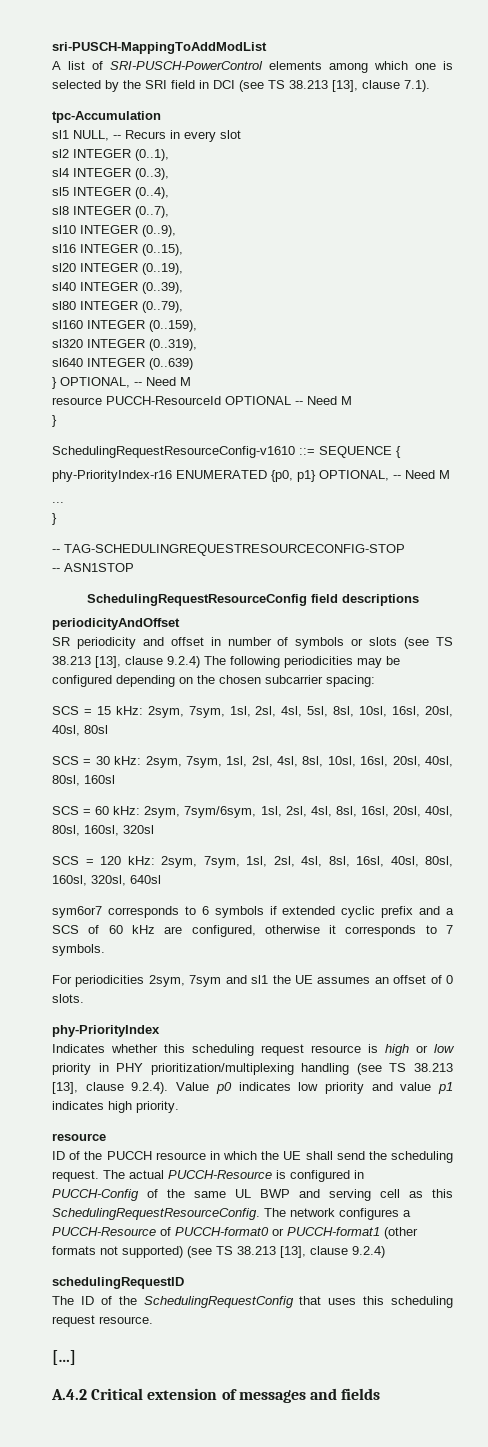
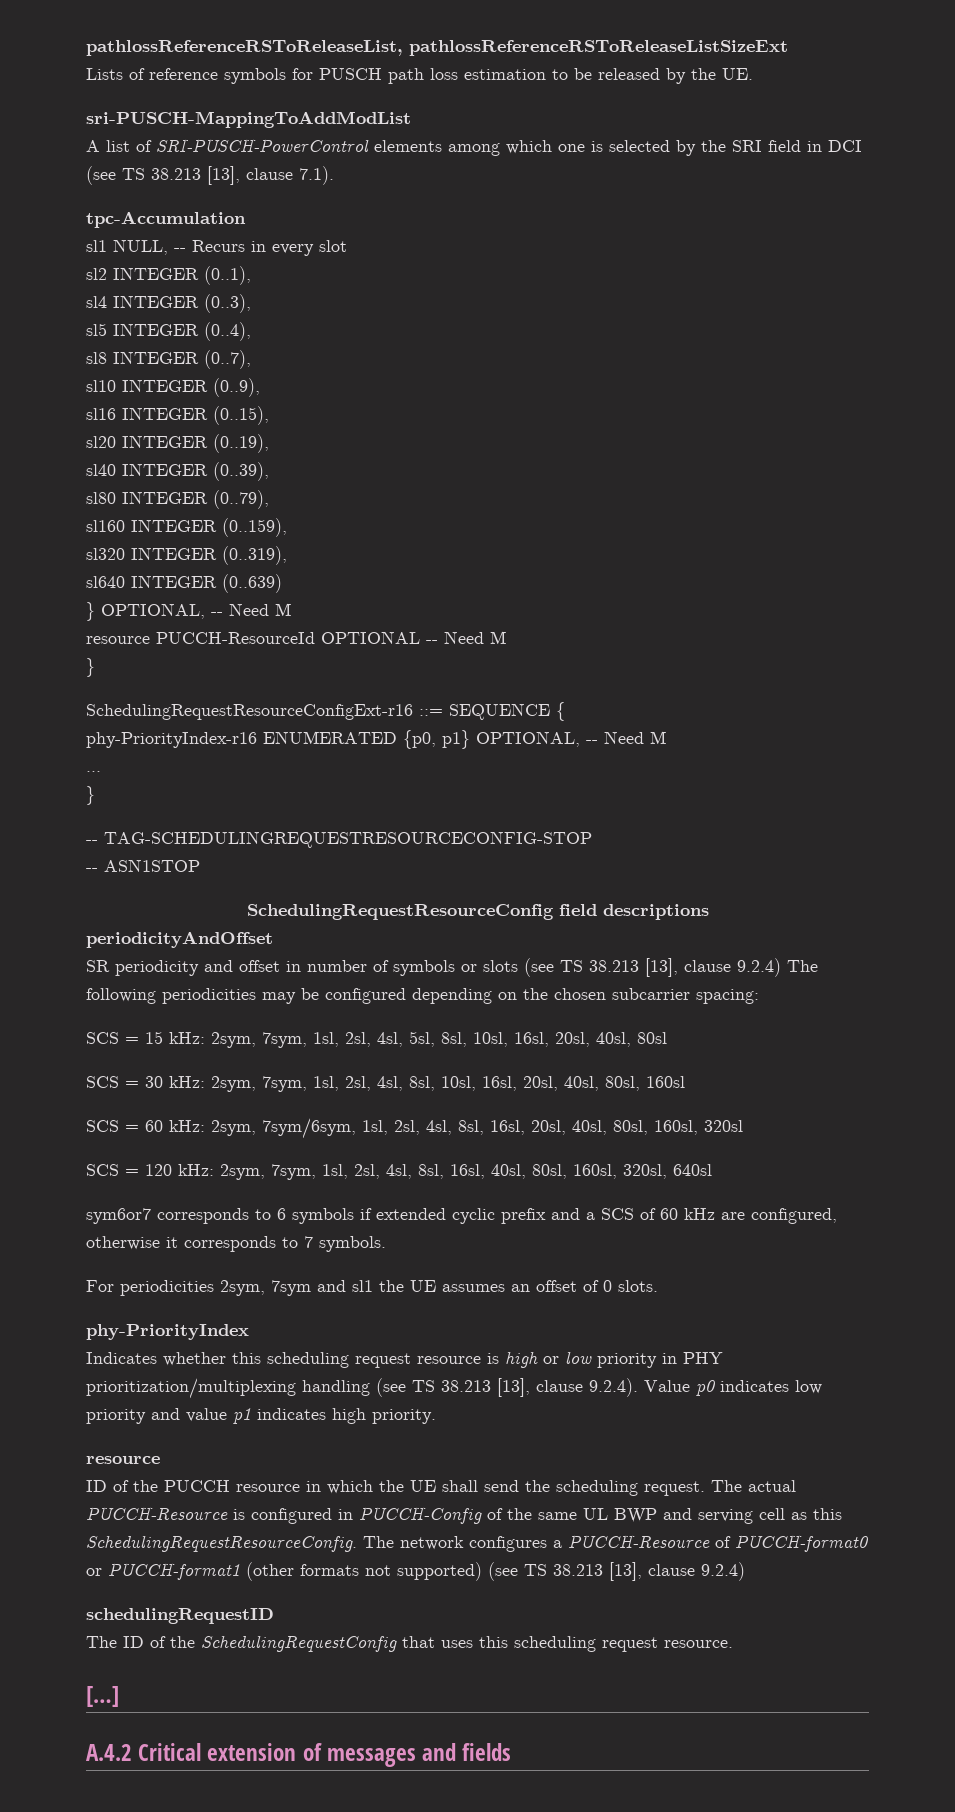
(52, 48) none -> [86,40,788,56] [86,68,753,84] pathlossReferenceRSToReleaseList, pathlossReferenceRSToReleaseListSizeExt // Lists of reference symbols for PUSCH path loss estimation to be released by the UE. //
[52,446,295,458] SchedulingRequestResourceConfig-v1610 -> [86,704,413,720] SchedulingRequestResourceConfigExt-r16

